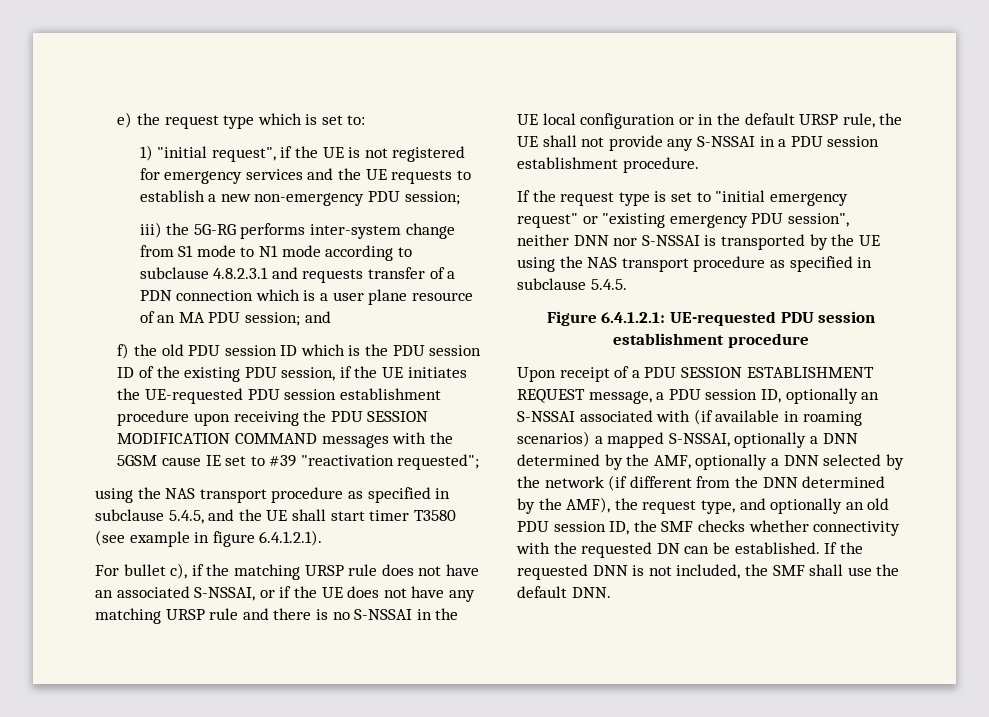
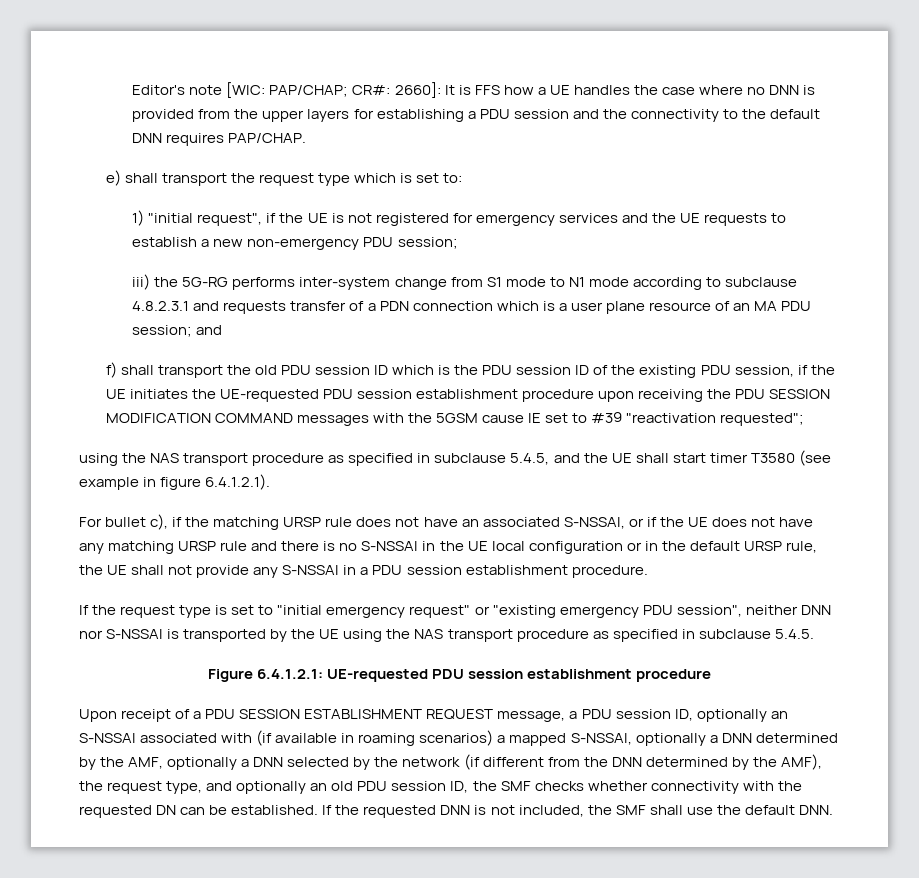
[117,112,133,128] e) -> [132,82,816,98] [132,109,821,122] [132,133,307,146] [105,170,227,186] Editor's note [WIC: PAP/CHAP; CR#: 2660]: It is FFS how a UE handles the case where no DNN is provided from the upper layers for establishing a PDU session and the connectivity to the default DNN requires PAP/CHAP. // e) shall transport
(130, 351) none -> [120,365,223,378] shall transport

